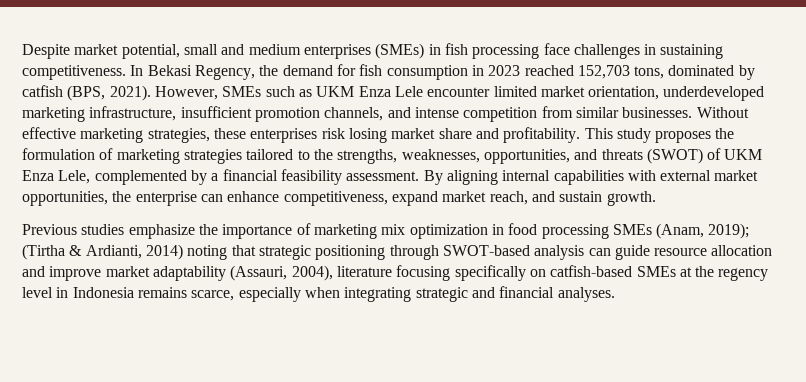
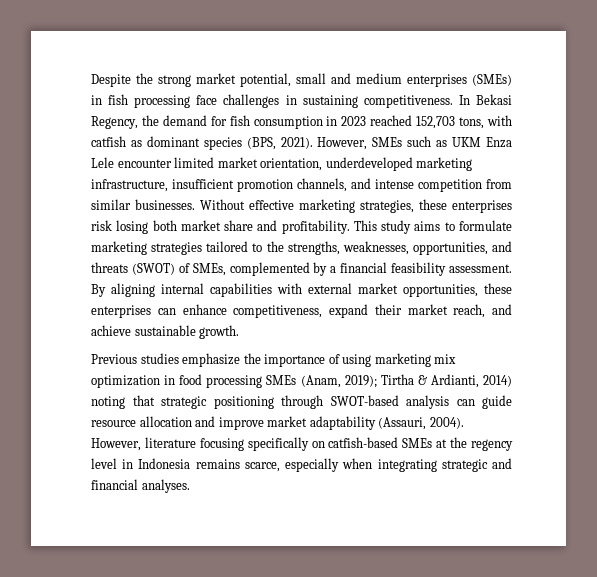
(70, 51) none -> [136,73,191,87] the strong
[668,65,755,80] [22,85,63,97] dominated by catfish -> [487,115,513,126] [91,136,242,150] with catfish as dominant species
(387, 135) none -> [152,220,177,231] both
[655,128,735,143] [22,148,114,160] proposes the formulation of -> [414,220,512,231] aims to formulate
[724,149,763,160] [22,170,91,184] UKM Enza Lele, -> [192,263,226,276] SMEs,
[112,191,197,206] the enterprise -> [484,283,512,294] [91,305,151,318] these enterprises
(438, 198) none -> [374,304,402,315] their
[559,191,603,202] sustain -> [91,325,196,336] achieve sustainable
(311, 229) none -> [342,354,372,367] using
[22,244,65,260] (Tirtha -> [380,374,414,385] Tirtha
[291,265,333,281] 2004), -> [429,417,464,429] [91,438,141,451] 2004). However,

